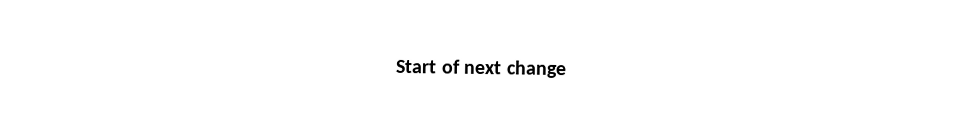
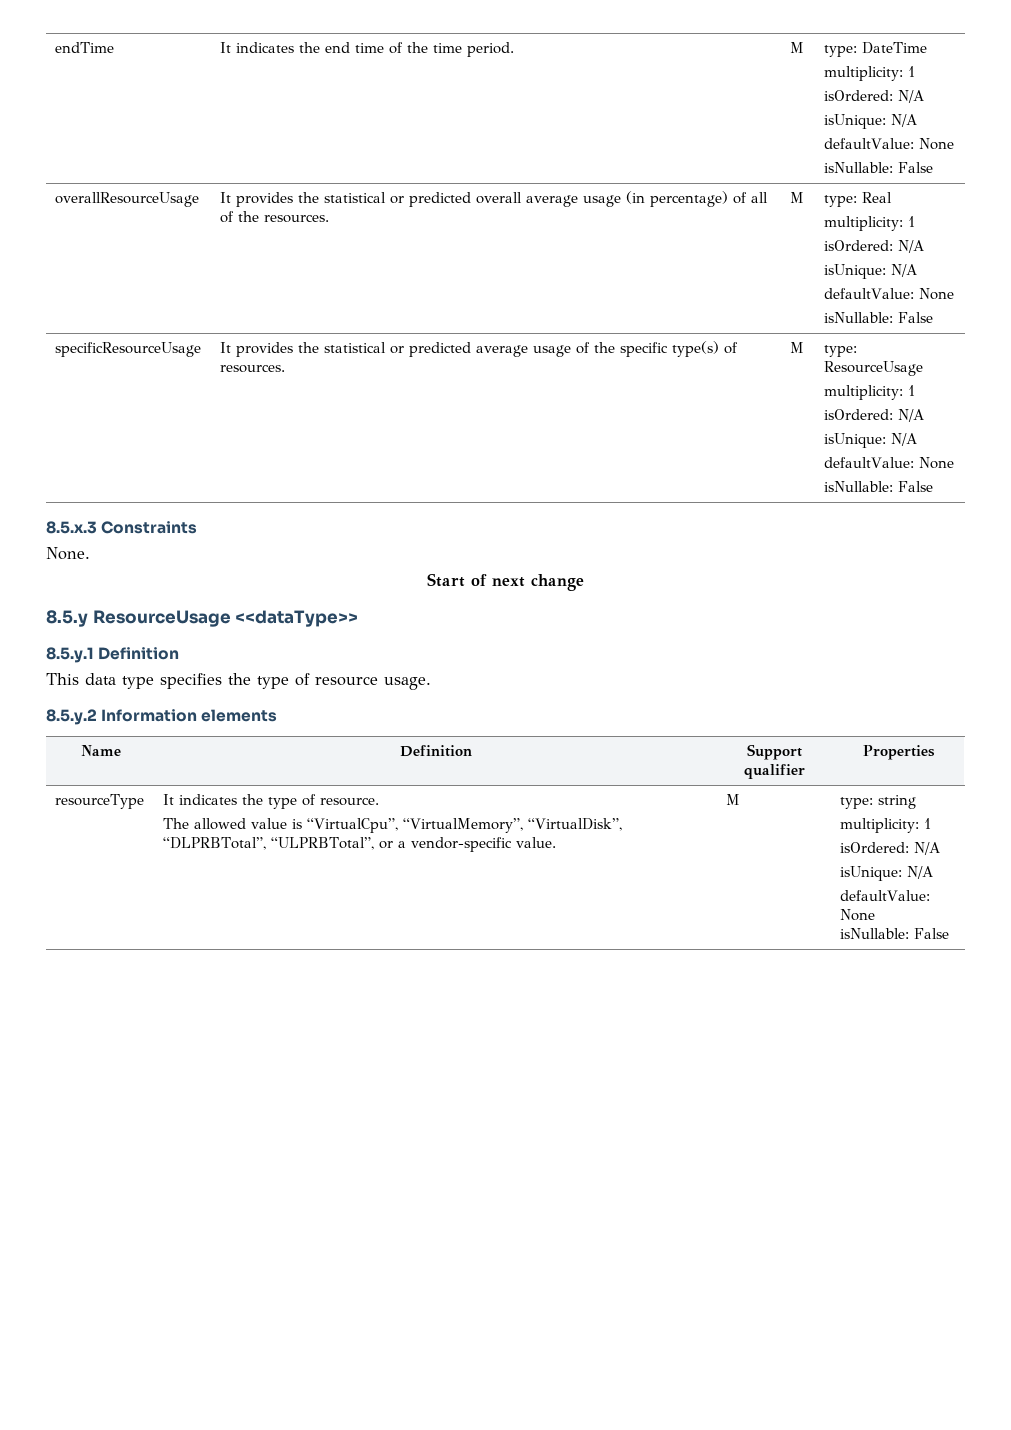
[395,59,567,79] Start of next change -> [55,42,115,53] [220,42,515,57] [790,42,805,53] [824,42,928,57] [824,66,916,81] [824,90,925,103] [824,114,918,129] [824,138,955,150] [824,162,934,173] [55,192,200,207] [220,191,769,207] [220,211,330,223] [790,192,805,203] [824,192,893,207] [824,216,916,231] [824,240,925,253] [824,264,918,279] [824,288,955,300] [824,312,934,323] [55,342,202,357] [220,341,739,357] [220,364,286,373] [790,342,805,353] [824,345,858,357] [824,361,924,376] [824,385,916,400] [824,409,925,422] [824,433,918,448] [824,457,955,469] [824,481,934,492] [46,521,198,534] [46,547,90,560] [427,573,584,591] [46,610,359,627] [46,647,180,663] [46,673,431,690] [46,709,278,725] [80,745,121,756] [400,745,472,757] [747,744,802,760] [744,764,805,779] [862,745,935,760] [55,794,145,809] [163,794,380,809] [163,818,623,833] [163,837,557,852] [726,794,741,805] [840,795,917,809] [840,818,932,833] [840,842,941,855] [840,866,934,881] [840,890,931,901] [840,909,876,921] [840,928,950,939] endTime | It indicates the end time of the time period. | M | type: DateTime // multiplicity: 1 // isOrdered: N/A // isUnique: N/A // defaultValue: None // isNullable: False // overallResourceUsage | It provides the statistical or predicted overall average usage (in percentage) of all of the resources. | M | type: Real // multiplicity: 1 // isOrdered: N/A // isUnique: N/A // defaultValue: None // isNullable: False // specificResourceUsage | It provides the statistical or predicted average usage of the specific type(s) of resources. | M | type: ResourceUsage // multiplicity: 1 // isOrdered: N/A // isUnique: N/A // defaultValue: None // isNullable: False // 8.5.x.3 Constraints // None. // Start of next change // 8.5.y ResourceUsage <<dataType>> // 8.5.y.1 Definition // This data type specifies the type of resource usage. // 8.5.y.2 Information elements // Name | Definition | Support qualifier | Properties // resourceType | It indicates the type of resource. // The allowed value is “VirtualCpu”, “VirtualMemory”, “VirtualDisk”, “DLPRBTotal”, “ULPRBTotal”, or a vendor-specific value. | M | type: string // multiplicity: 1 // isOrdered: N/A // isUnique: N/A // defaultValue: None // isNullable: False

